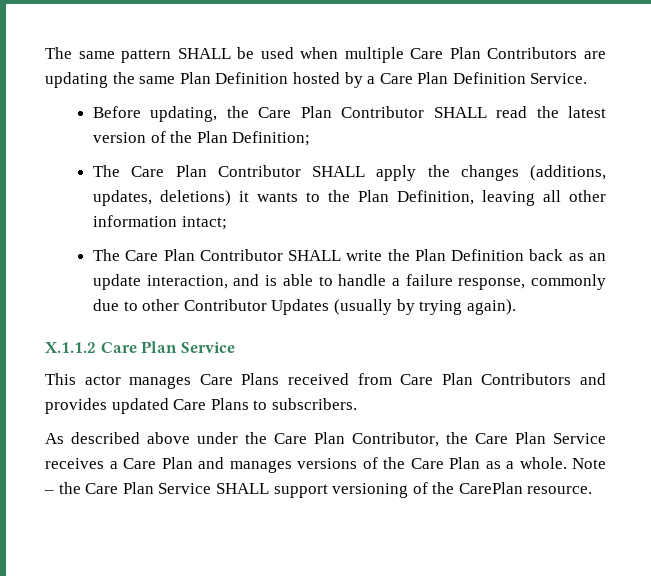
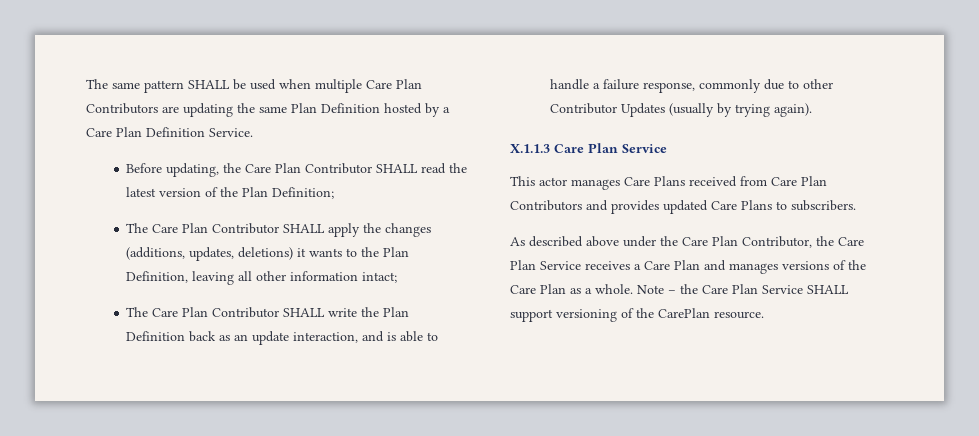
[45,342,96,353] X.1.1.2 -> [510,144,550,153] X.1.1.3

